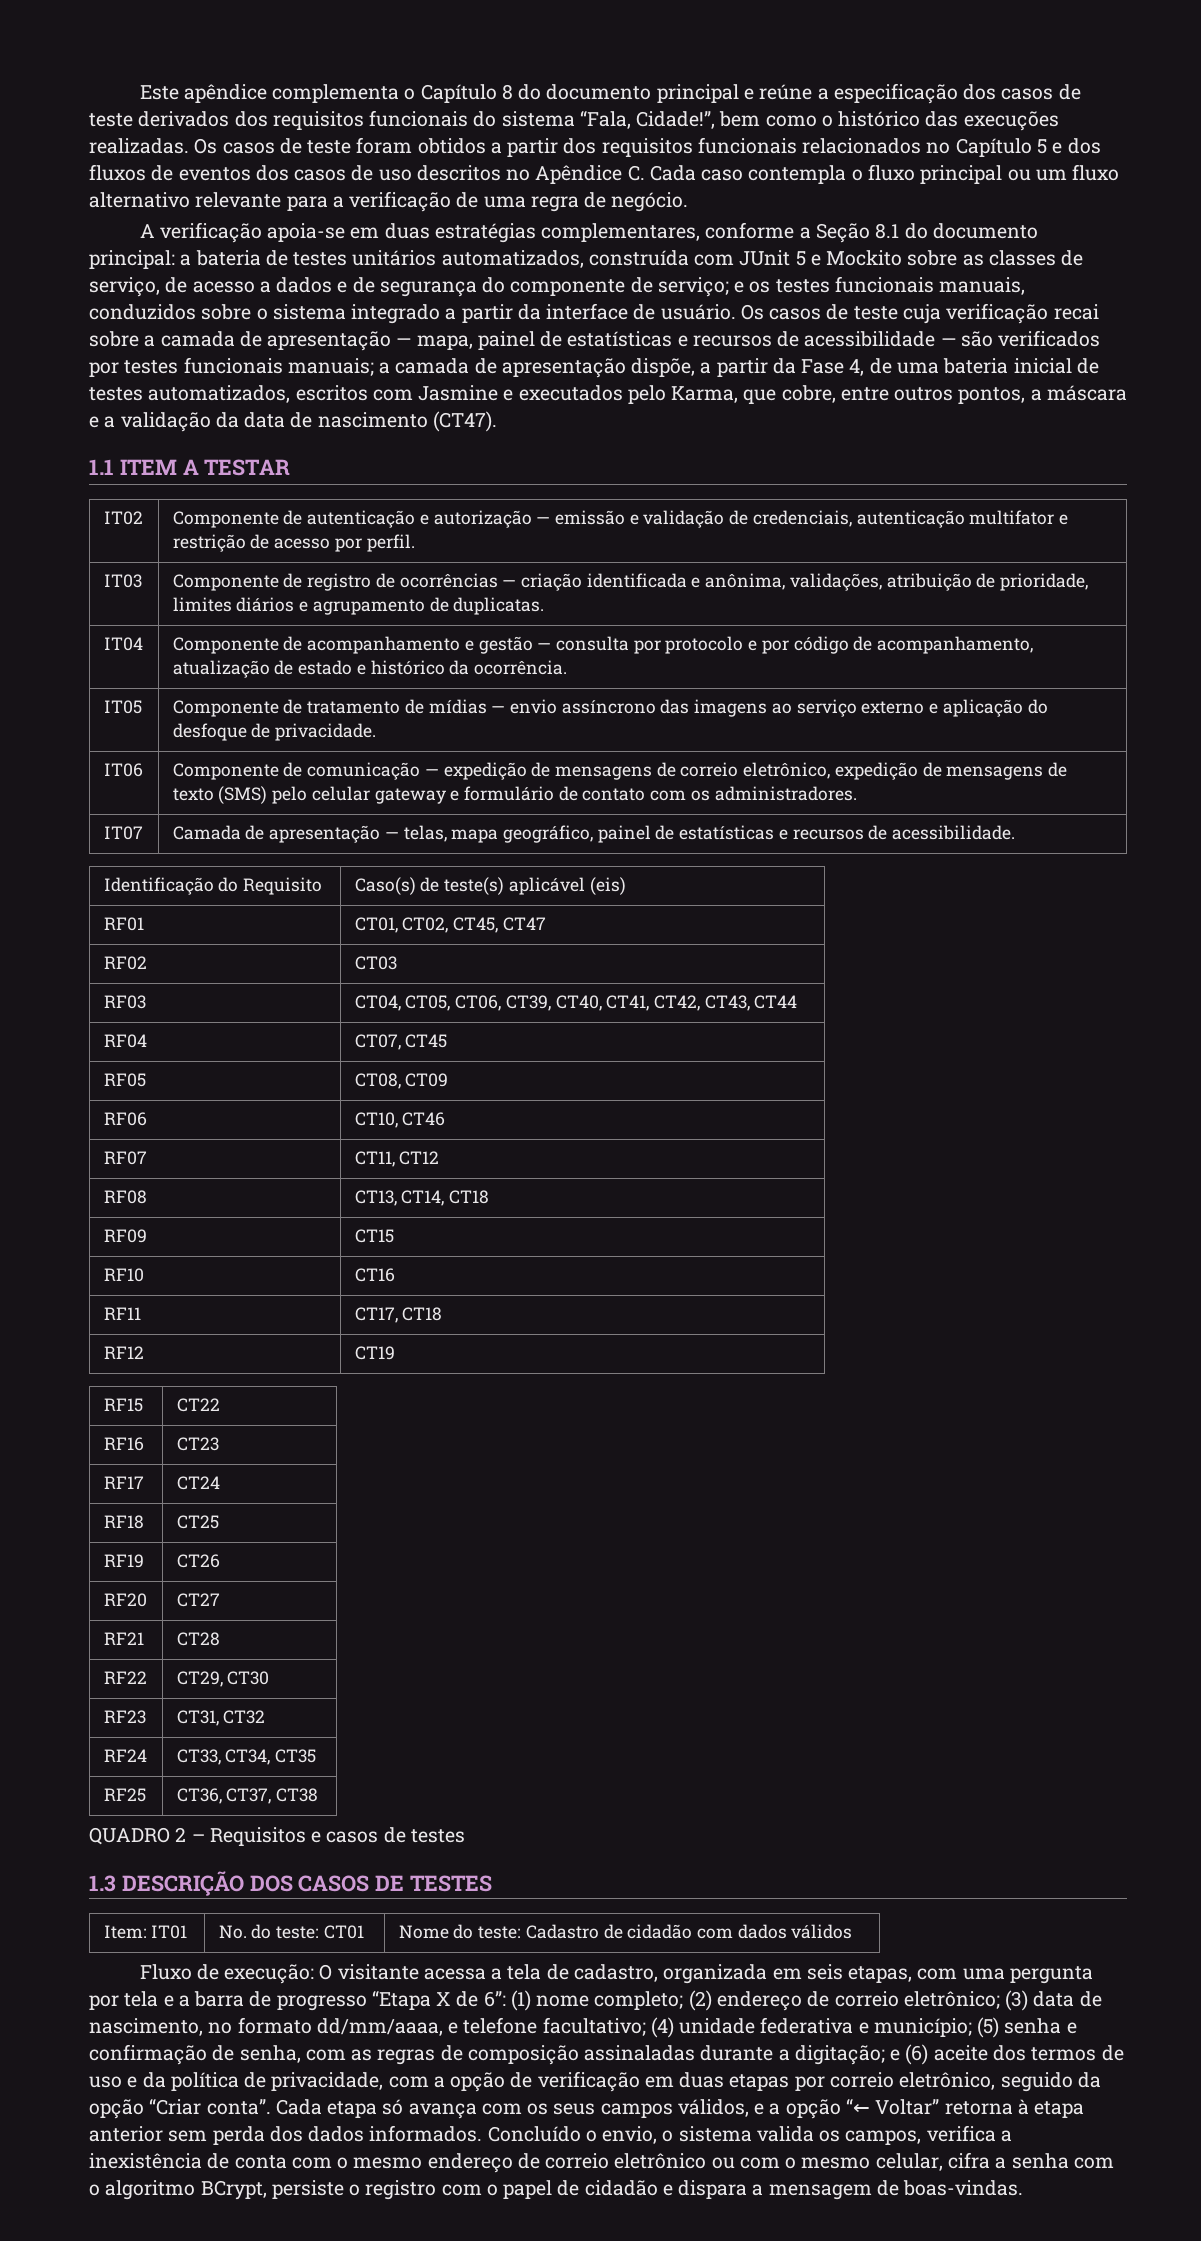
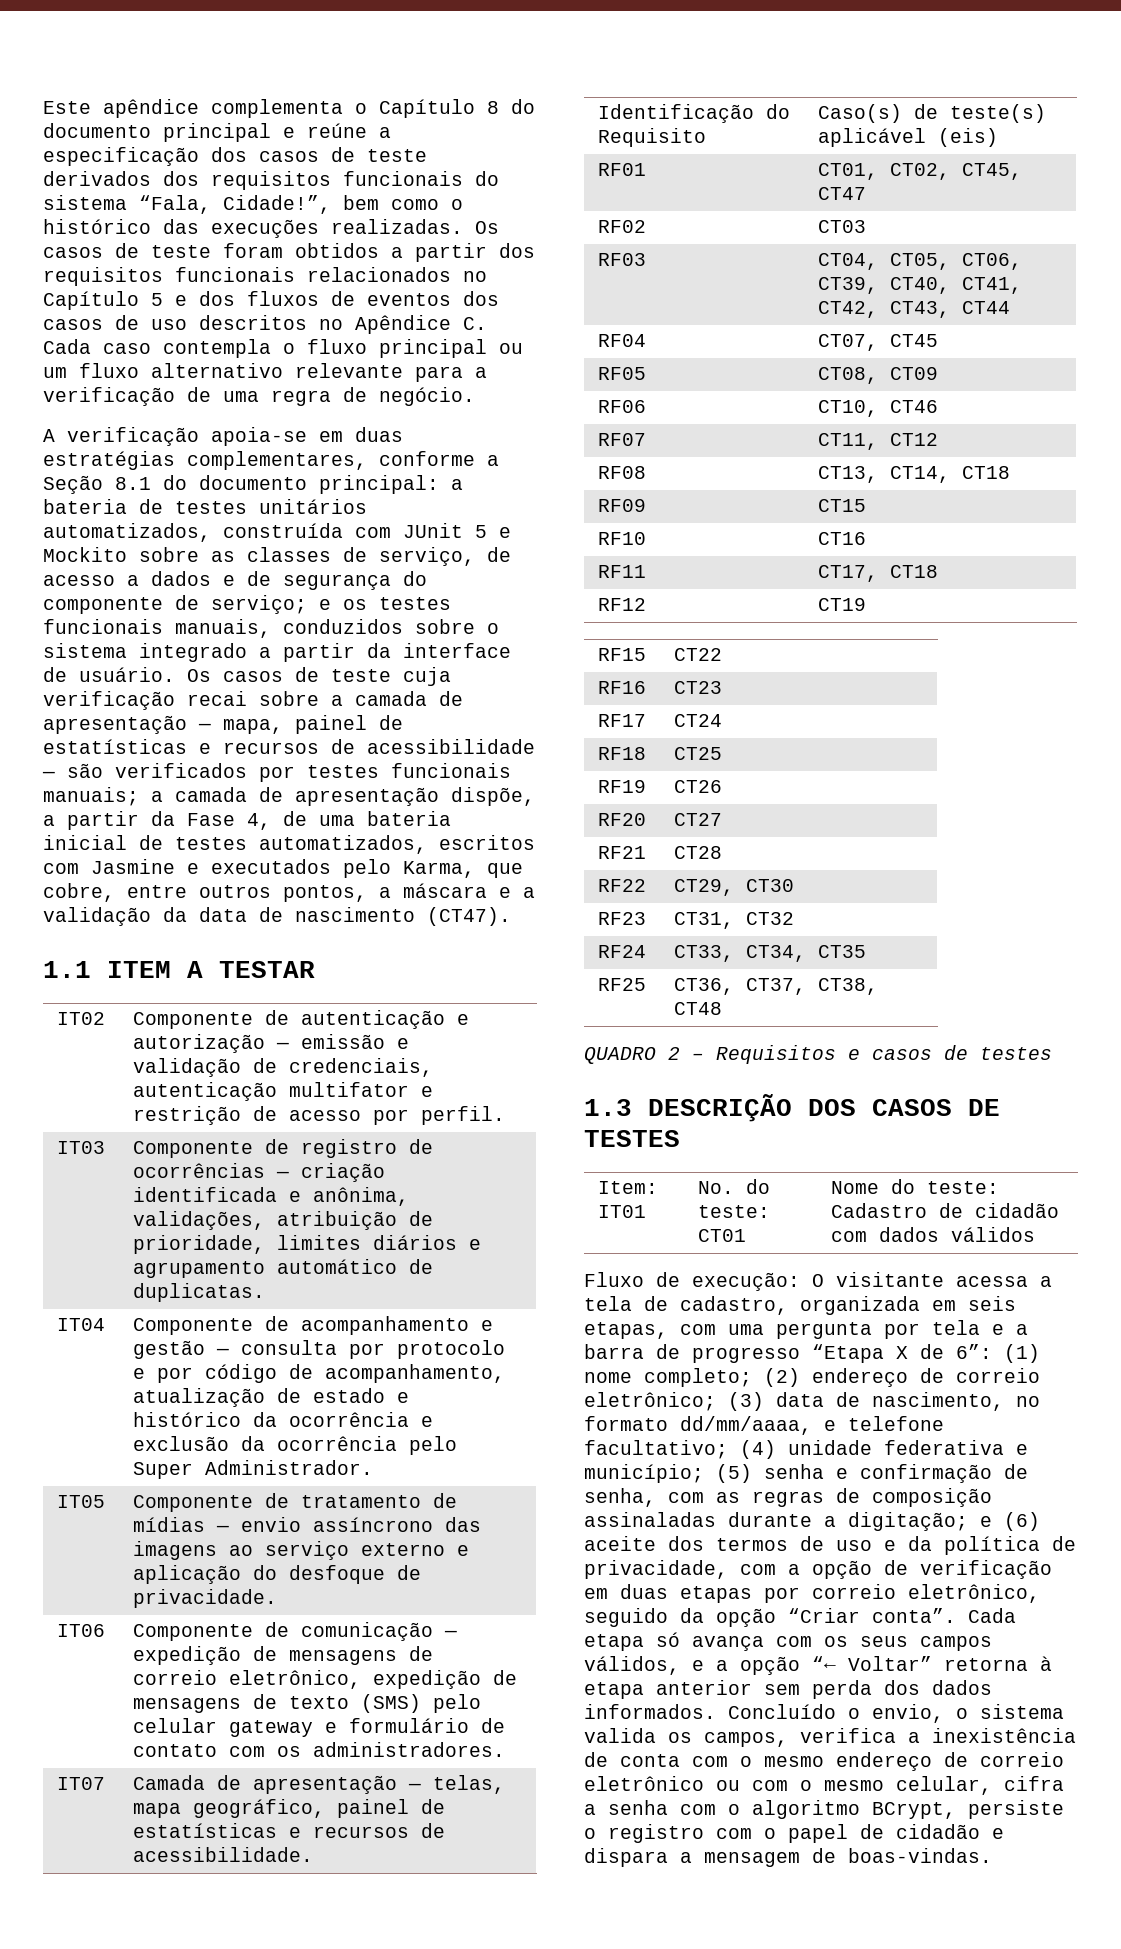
(425, 607) none -> [276,1259,397,1274] automático
[473,660,567,675] ocorrência. -> [288,1412,433,1427] [132,1436,457,1455] [132,1460,373,1479] ocorrência e exclusão da ocorrência pelo Super Administrador.
[276,1788,319,1802] CT38 -> [817,978,878,995] [673,1002,722,1015] CT38, CT48

